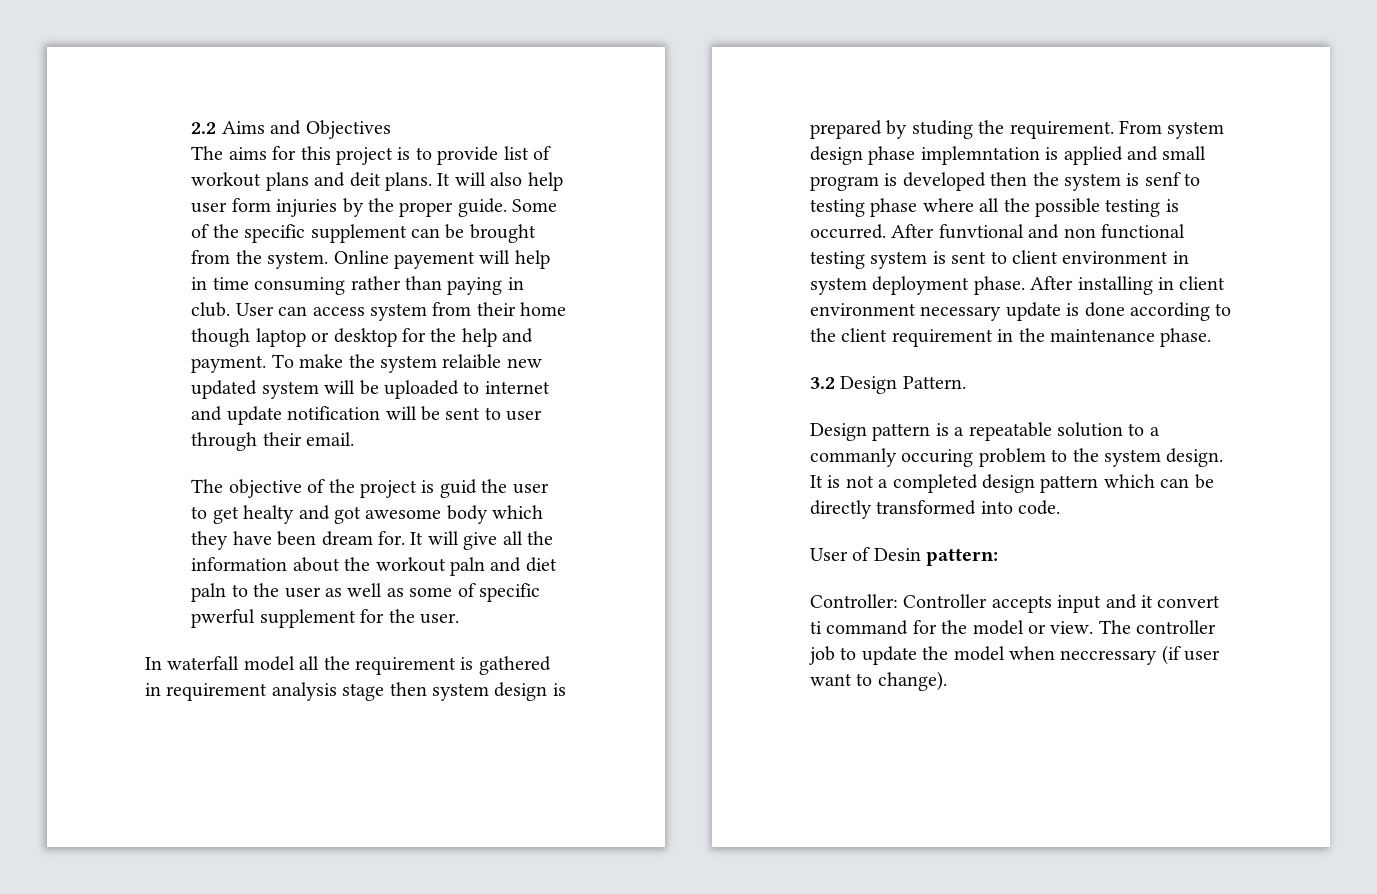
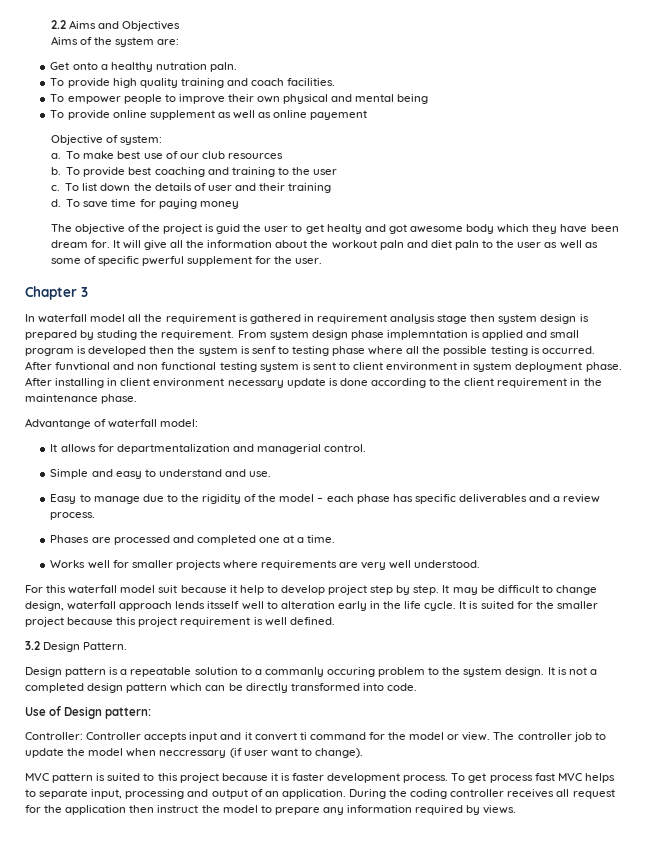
[191,146,552,165] [191,172,563,191] [191,198,558,217] [191,224,536,243] [191,250,550,269] [191,276,524,295] [191,302,567,321] [191,328,534,347] [191,354,542,373] [191,380,550,399] [191,406,543,425] [191,432,355,451] The aims for this project is to provide list of workout plans and deit plans. It will also help user form injuries by the proper guide. Some of the specific supplement can be brought from the system. Online payement will help in time consuming rather than paying in club. User can access system from their home though laptop or desktop for the help and payment. To make the system relaible new updated system will be uploaded to internet and update notification will be sent to user through their email. -> [50,36,179,47] [50,62,237,72] [50,78,336,88] [50,94,429,104] [50,110,368,120] [50,135,162,145] [50,151,283,159] [50,167,338,177] [50,183,332,193] [50,199,239,209] Aims of the system are: // Get onto a healthy nutration paln. // To provide high quality training and coach facilities. // To empower people to improve their own physical and mental being // To provide online supplement as well as online payement // Objective of system: // a. To make best use of our club resources // b. To provide best coaching and training to the user // c. To list down the details of user and their training // d. To save time for paying money
(460, 618) none -> [25,286,88,300] // Chapter 3
(1212, 337) none -> [25,418,199,429] [50,444,367,454] [50,469,272,479] [50,494,601,504] [50,512,96,520] [50,535,336,545] [50,560,481,570] [25,585,597,595] [25,601,598,611] [25,617,335,627] // Advantange of waterfall model: // It allows for departmentalization and managerial control. // Simple and easy to understand and use. // Easy to manage due to the rigidity of the model – each phase has specific deliverables and a review process. // Phases are processed and completed one at a time. // Works well for smaller projects where requirements are very well understood. // For this waterfall model suit because it help to develop project step by step. It may be difficult to change design, waterfall approach lends itsself well to alteration early in the life cycle. It is suited for the smaller project because this project requirement is well defined.
[810,547,921,561] User of Desin -> [25,706,103,719] Use of Design
(947, 681) none -> [25,773,615,783] [25,789,615,799] [25,805,517,815] // MVC pattern is suited to this project because it is faster development process. To get process fast MVC helps to separate input, processing and output of an application. During the coding controller receives all request for the application then instruct the model to prepare any information required by views.

